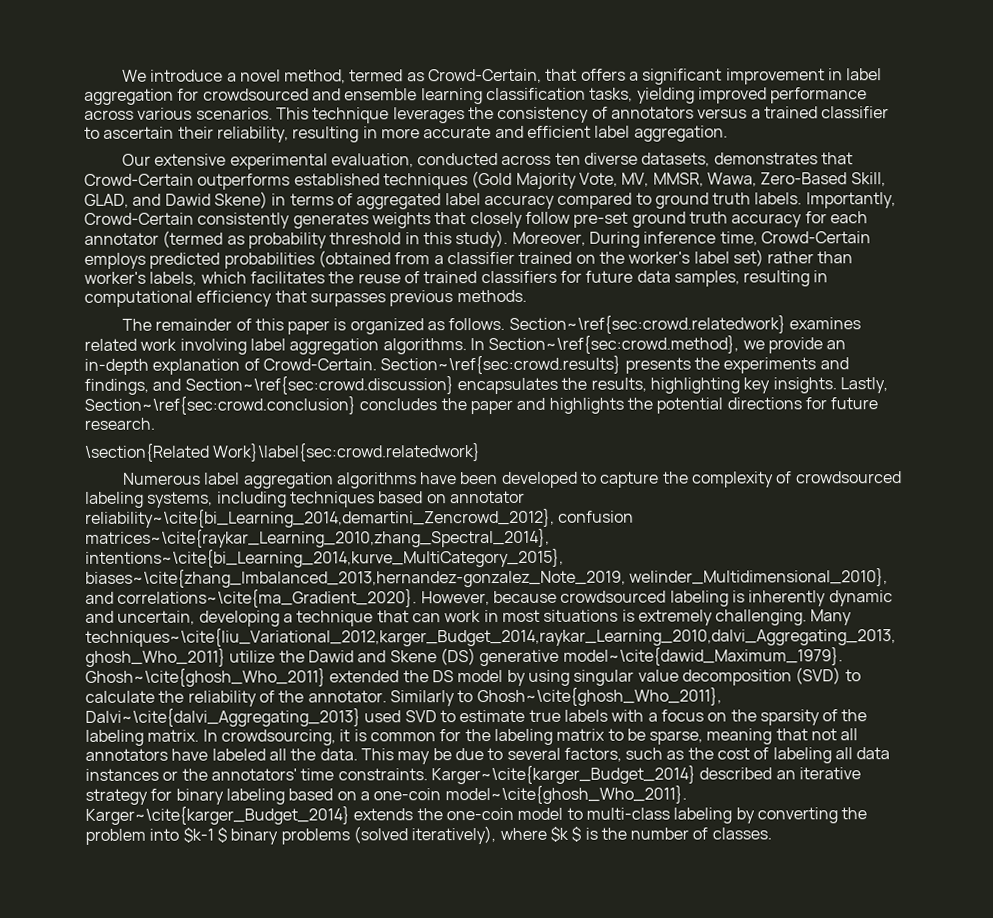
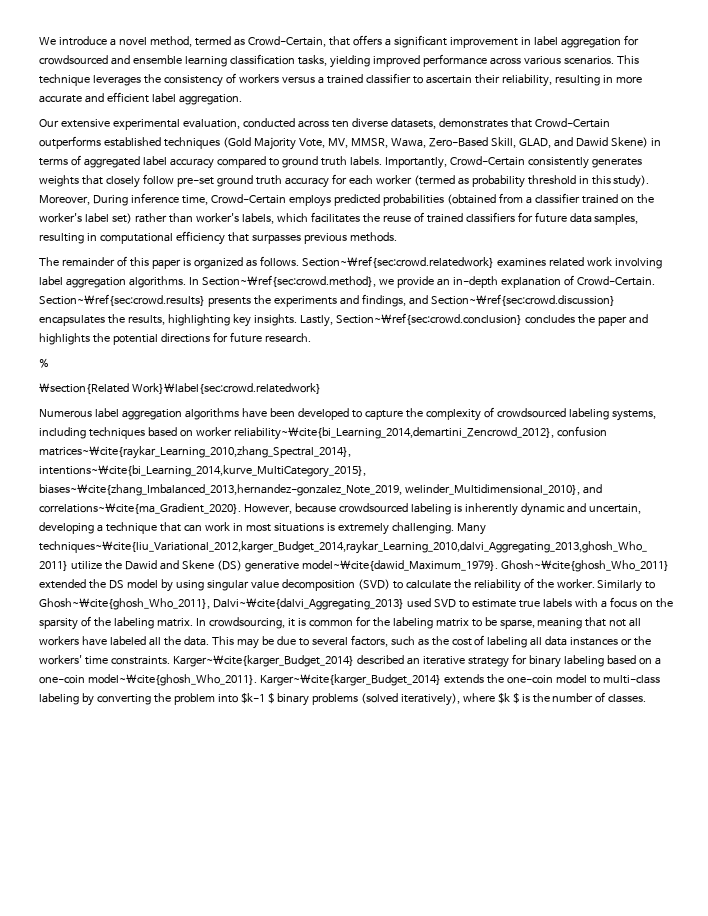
[610,106,694,119] annotators -> [238,74,279,84] workers
[84,232,159,245] annotator -> [375,175,412,185] worker
(155, 423) none -> [39,358,49,368] // %
[449,490,525,504] annotator -> [195,427,232,437] worker
[307,690,387,703] annotator. -> [556,579,595,589] worker.
[85,748,168,761] annotators -> [39,636,79,646] workers
[210,768,297,781] annotators' -> [39,655,82,665] workers'

